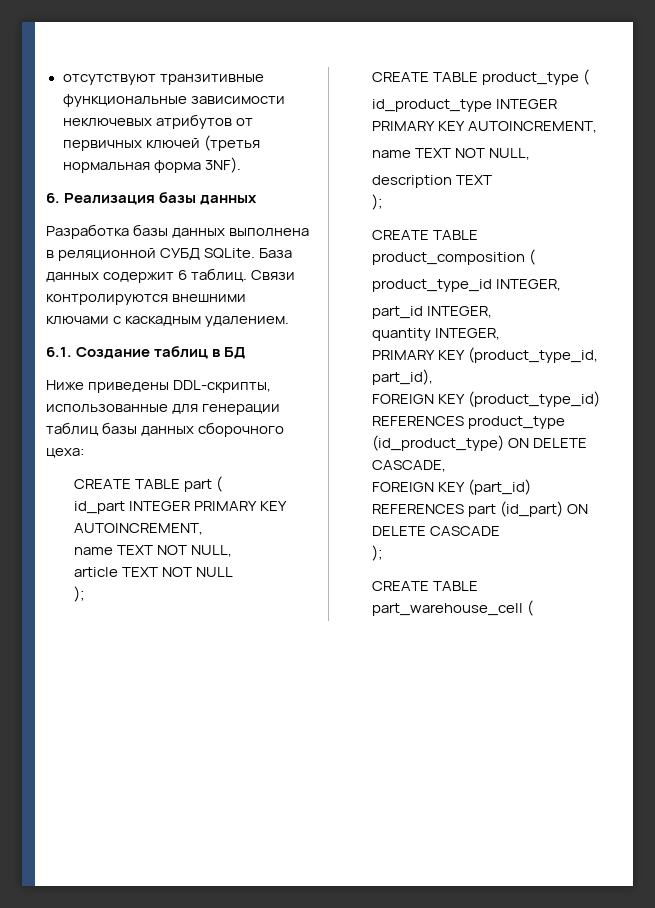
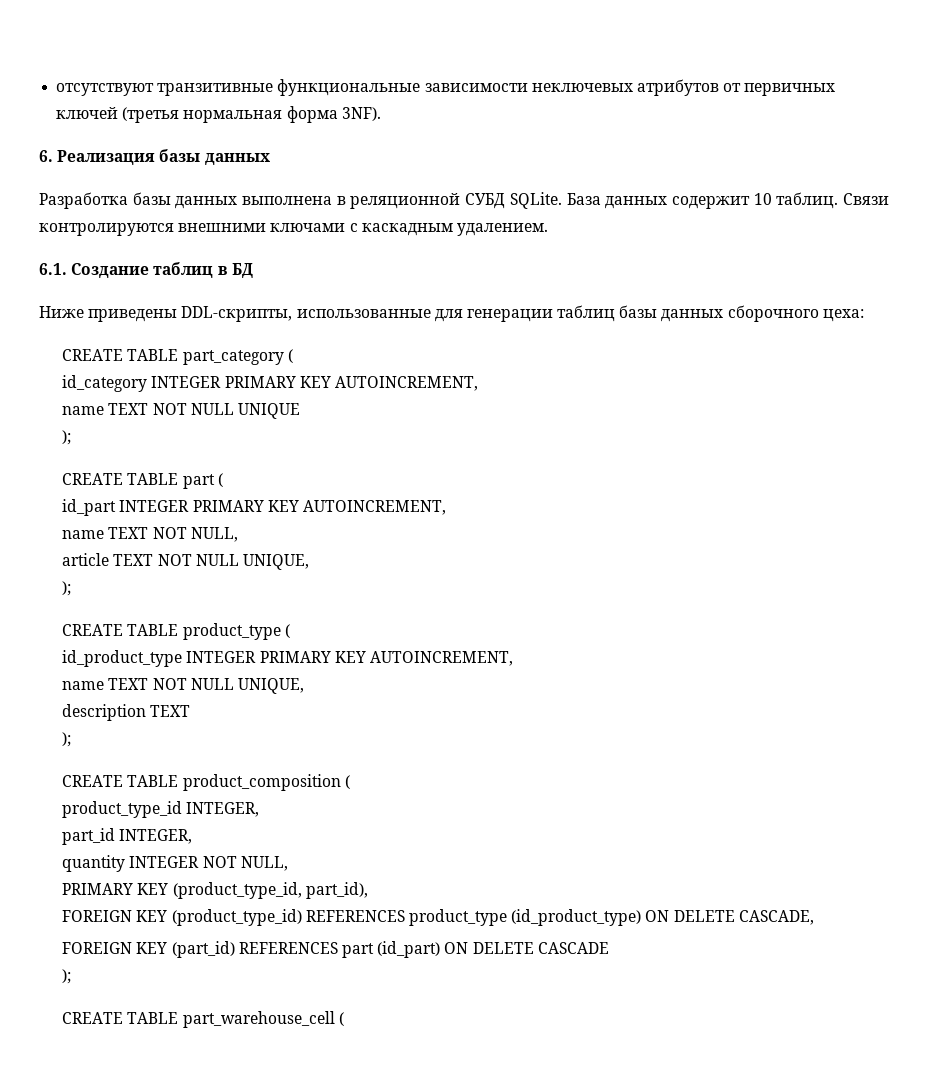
[178,270,188,280] 6 -> [753,193,772,205] 10
(84, 453) none -> [62,349,293,365] [62,375,478,392] [62,403,300,419] [62,430,72,445] // CREATE TABLE part_category ( // id_category INTEGER PRIMARY KEY AUTOINCREMENT, // name TEXT NOT NULL UNIQUE // );
(233, 572) none -> [242,554,309,570] UNIQUE,
[488,148,530,160] NULL, -> [190,678,304,694] NULL UNIQUE,
[434,328,500,340] INTEGER, -> [129,856,288,871] INTEGER NOT NULL,

